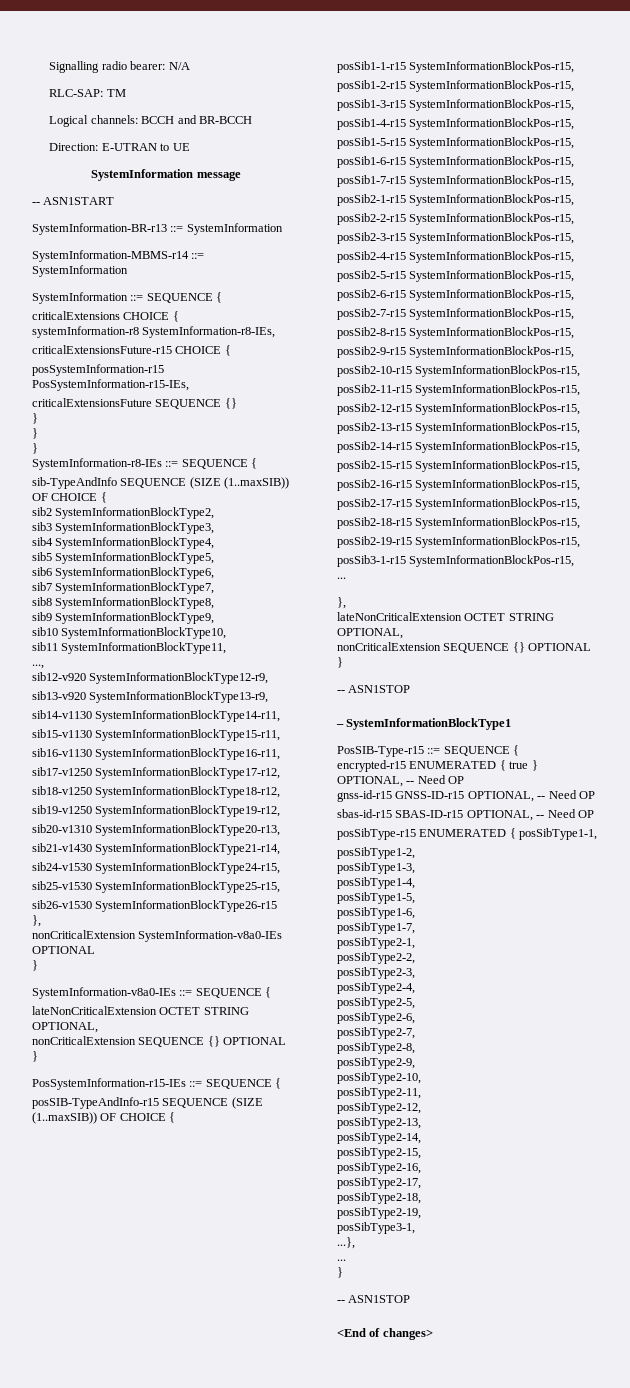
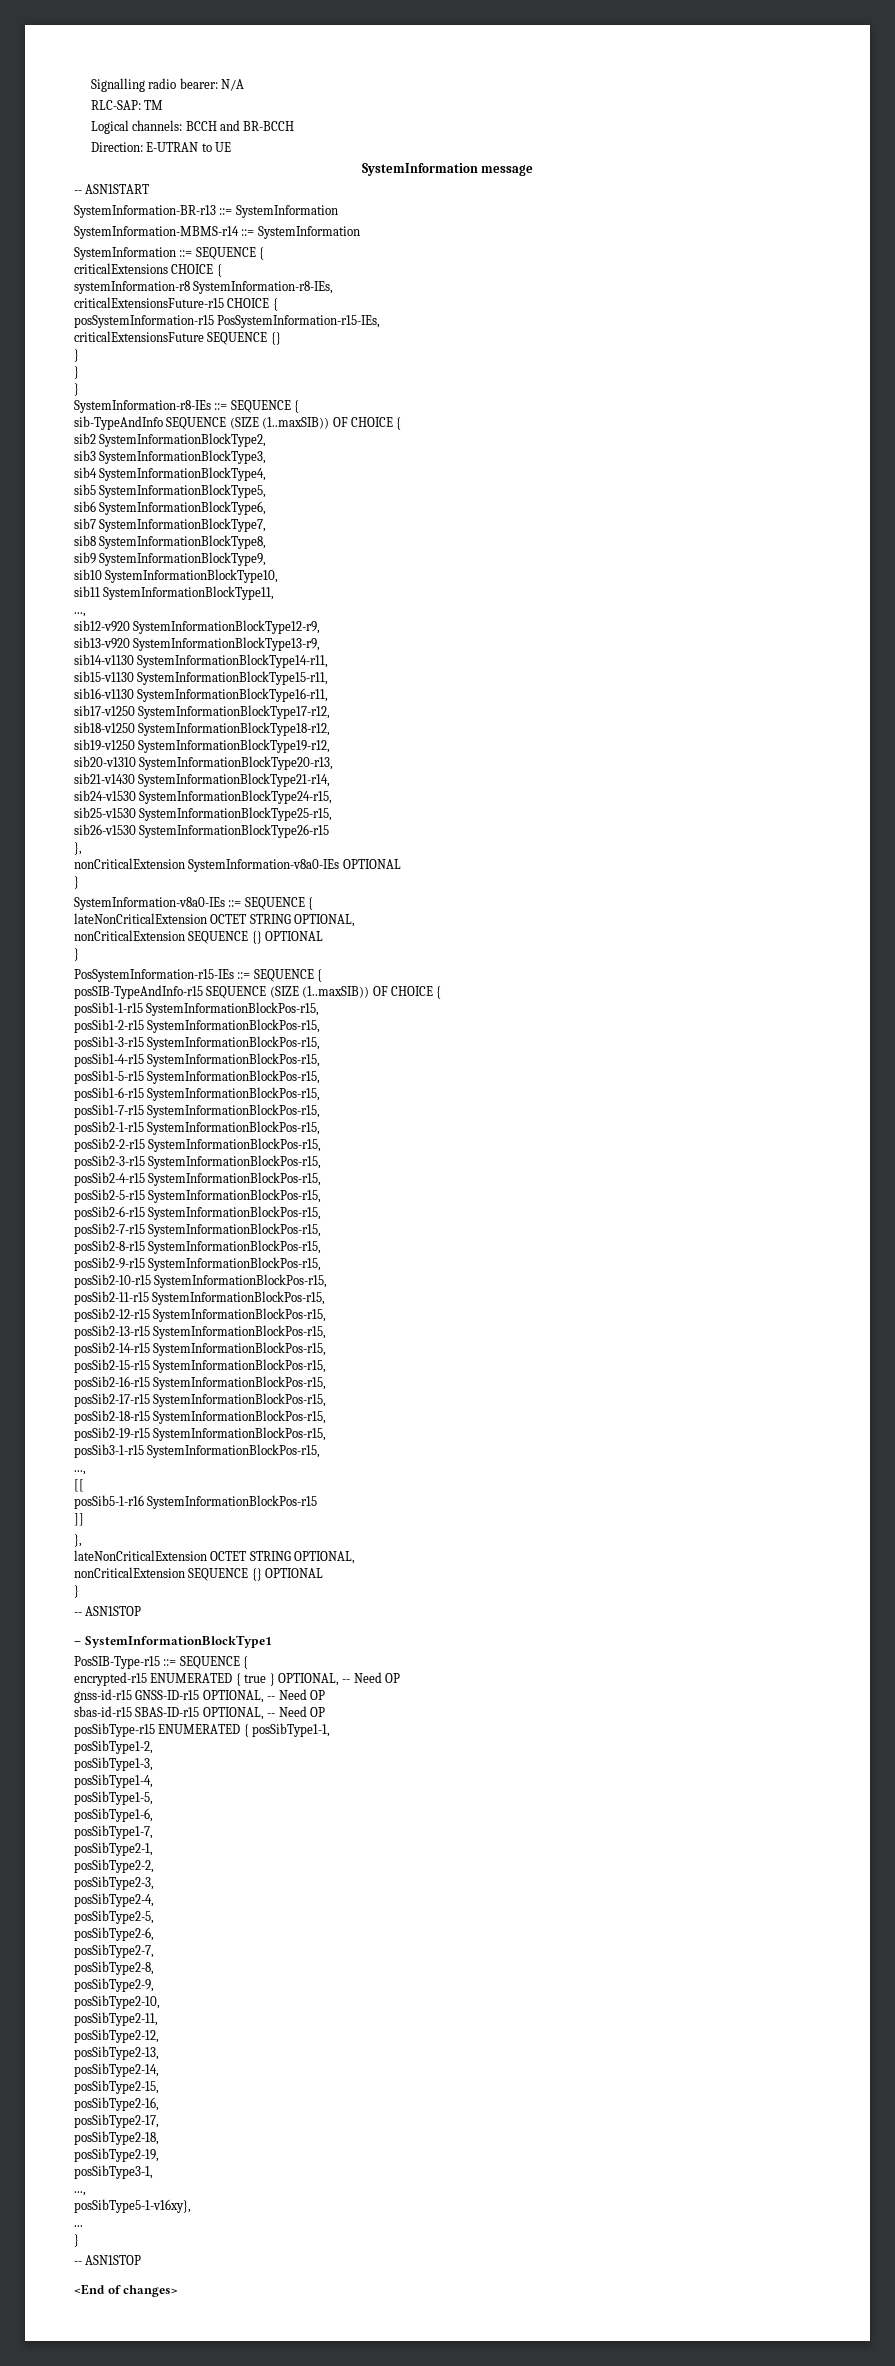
[337,577,346,579] ... -> [74,1470,86,1475] [74,1479,84,1492] [74,1495,318,1509] [74,1513,84,1526] ..., // [[ // posSib5-1-r16 SystemInformationBlockPos-r15 // ]]
[337,1237,355,1249] ...}, -> [74,2191,86,2196] [74,2199,191,2213] ..., // posSibType5-1-v16xy},

